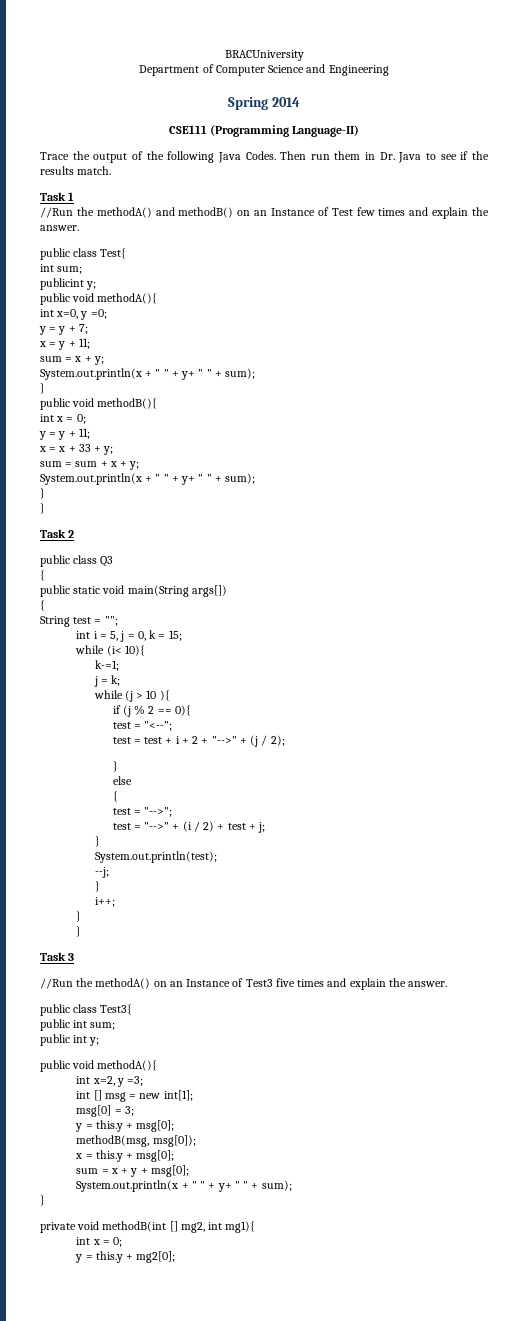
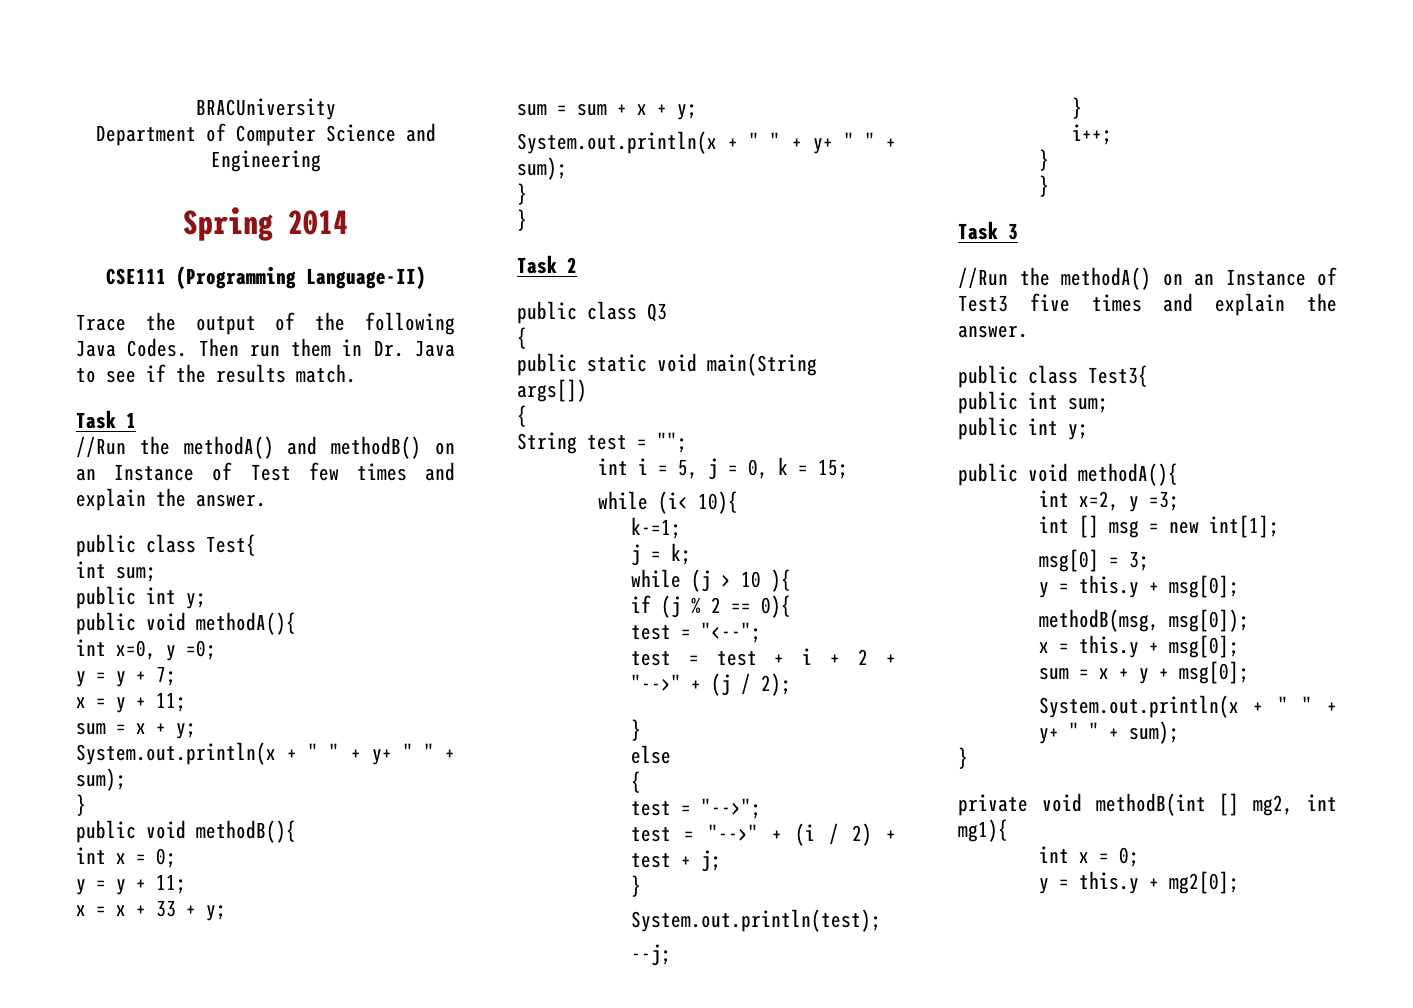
[40,278,84,290] publicint -> [76,586,176,609] public int

